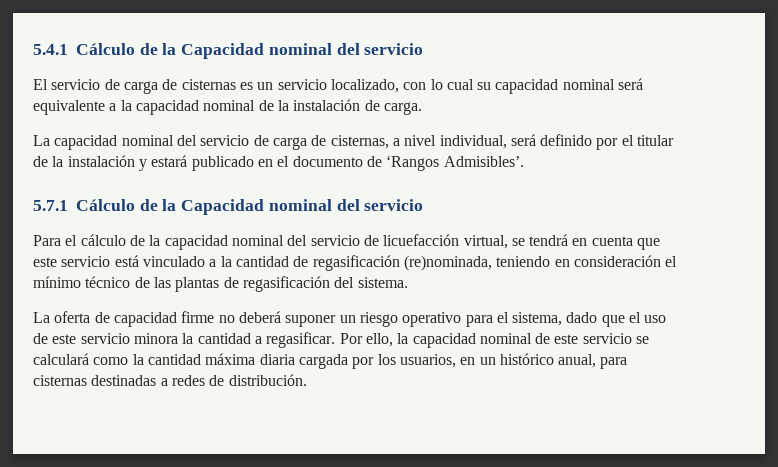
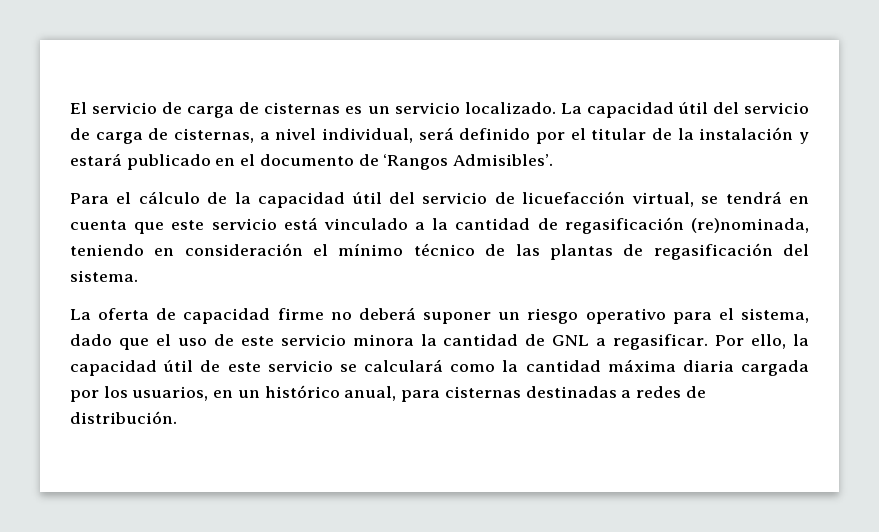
[33,43,424,59] 5.4.1 Cálculo de la Capacidad nominal del servicio // -> (70, 108) none
[330,78,644,94] [33,99,422,115] localizado, con lo cual su capacidad nominal será equivalente a la capacidad nominal de la instalación de carga. // -> [464,102,556,114] localizado.
[121,135,174,146] nominal -> [677,102,708,114] útil
[33,199,424,215] // 5.7.1 Cálculo de la Capacidad nominal del servicio -> (554, 160) none
[231,235,284,246] nominal -> [351,192,382,204] útil
(251, 338) none -> [525,334,590,346] de GNL
[479,333,532,344] nominal -> [163,360,194,372] útil

